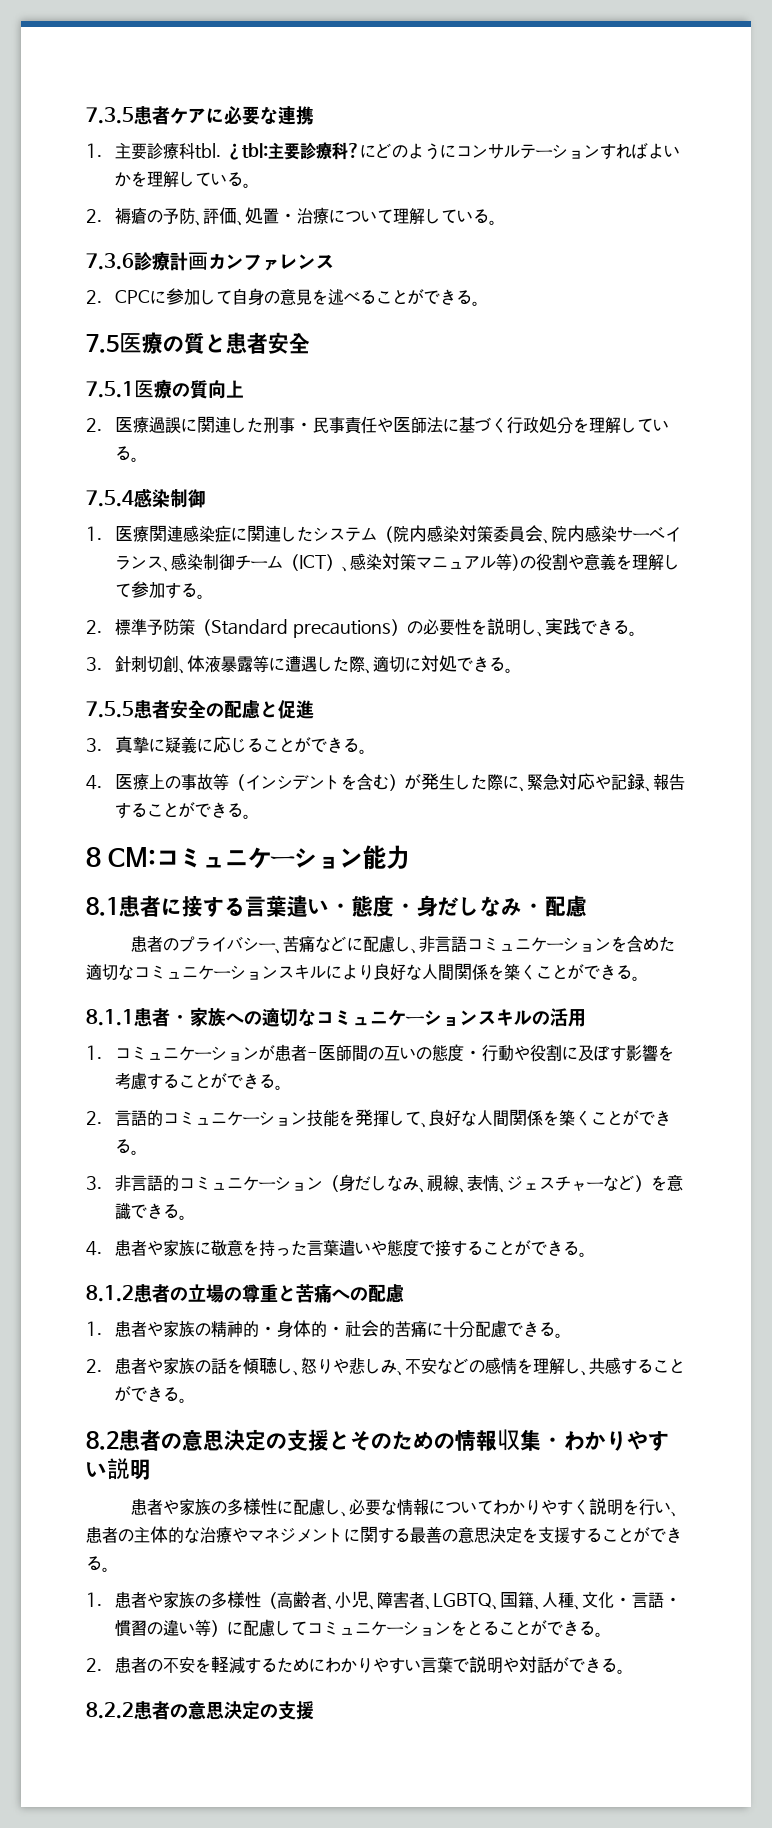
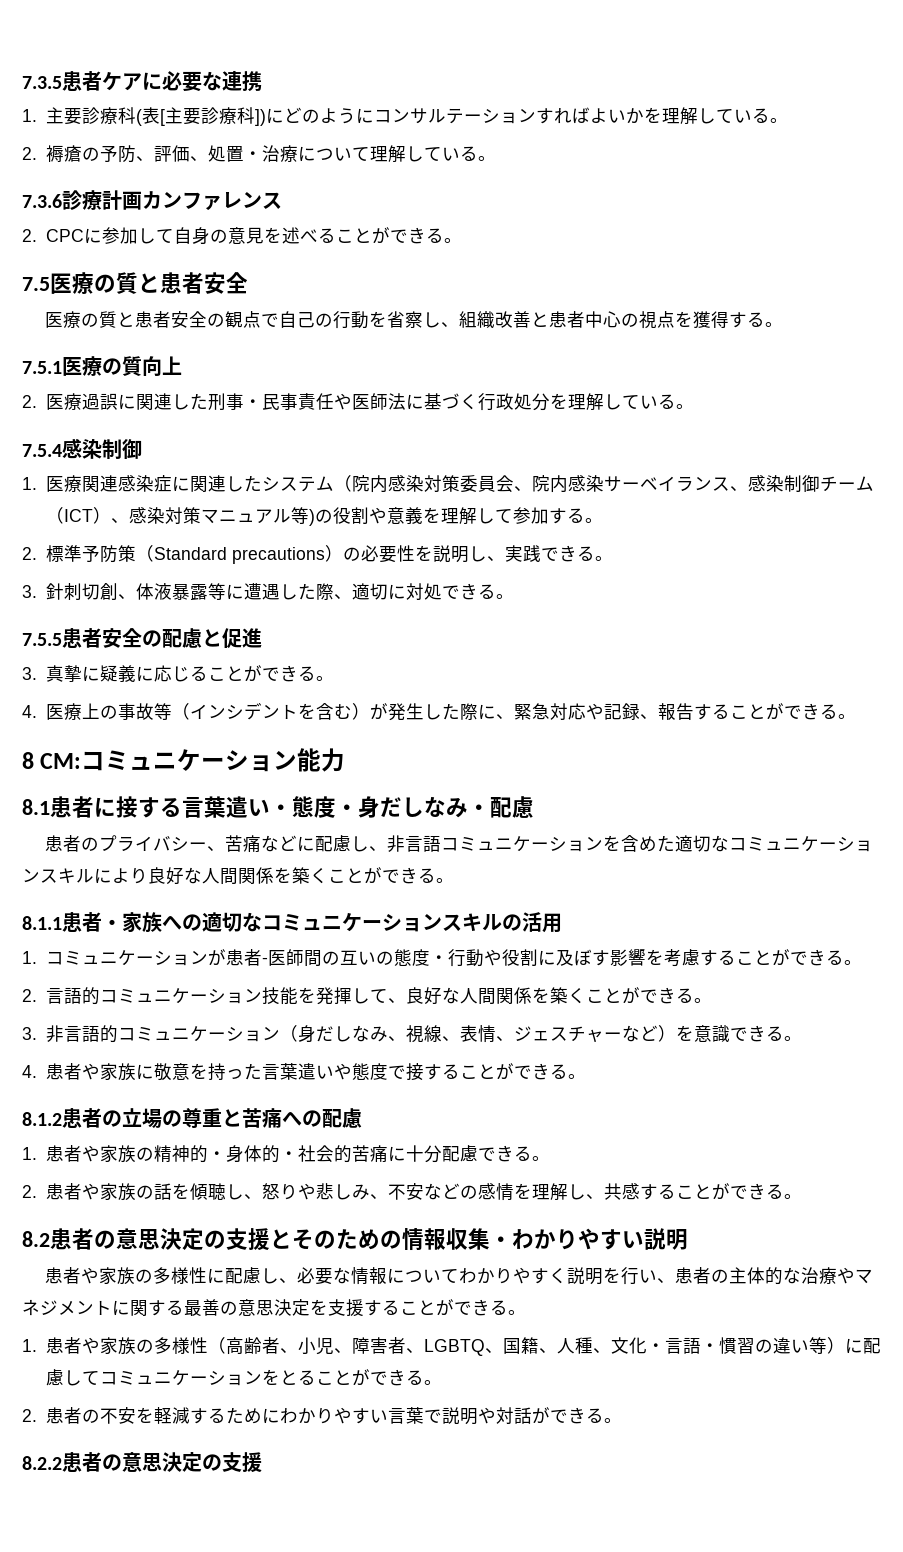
[195,142,361,160] tbl. ¿tbl:主要診療科? -> [135,107,266,126] (表[主要診療科])
(310, 343) none -> [44,311,783,329] // 医療の質と患者安全の観点で自己の行動を省察し、組織改善と患者中心の視点を獲得する。

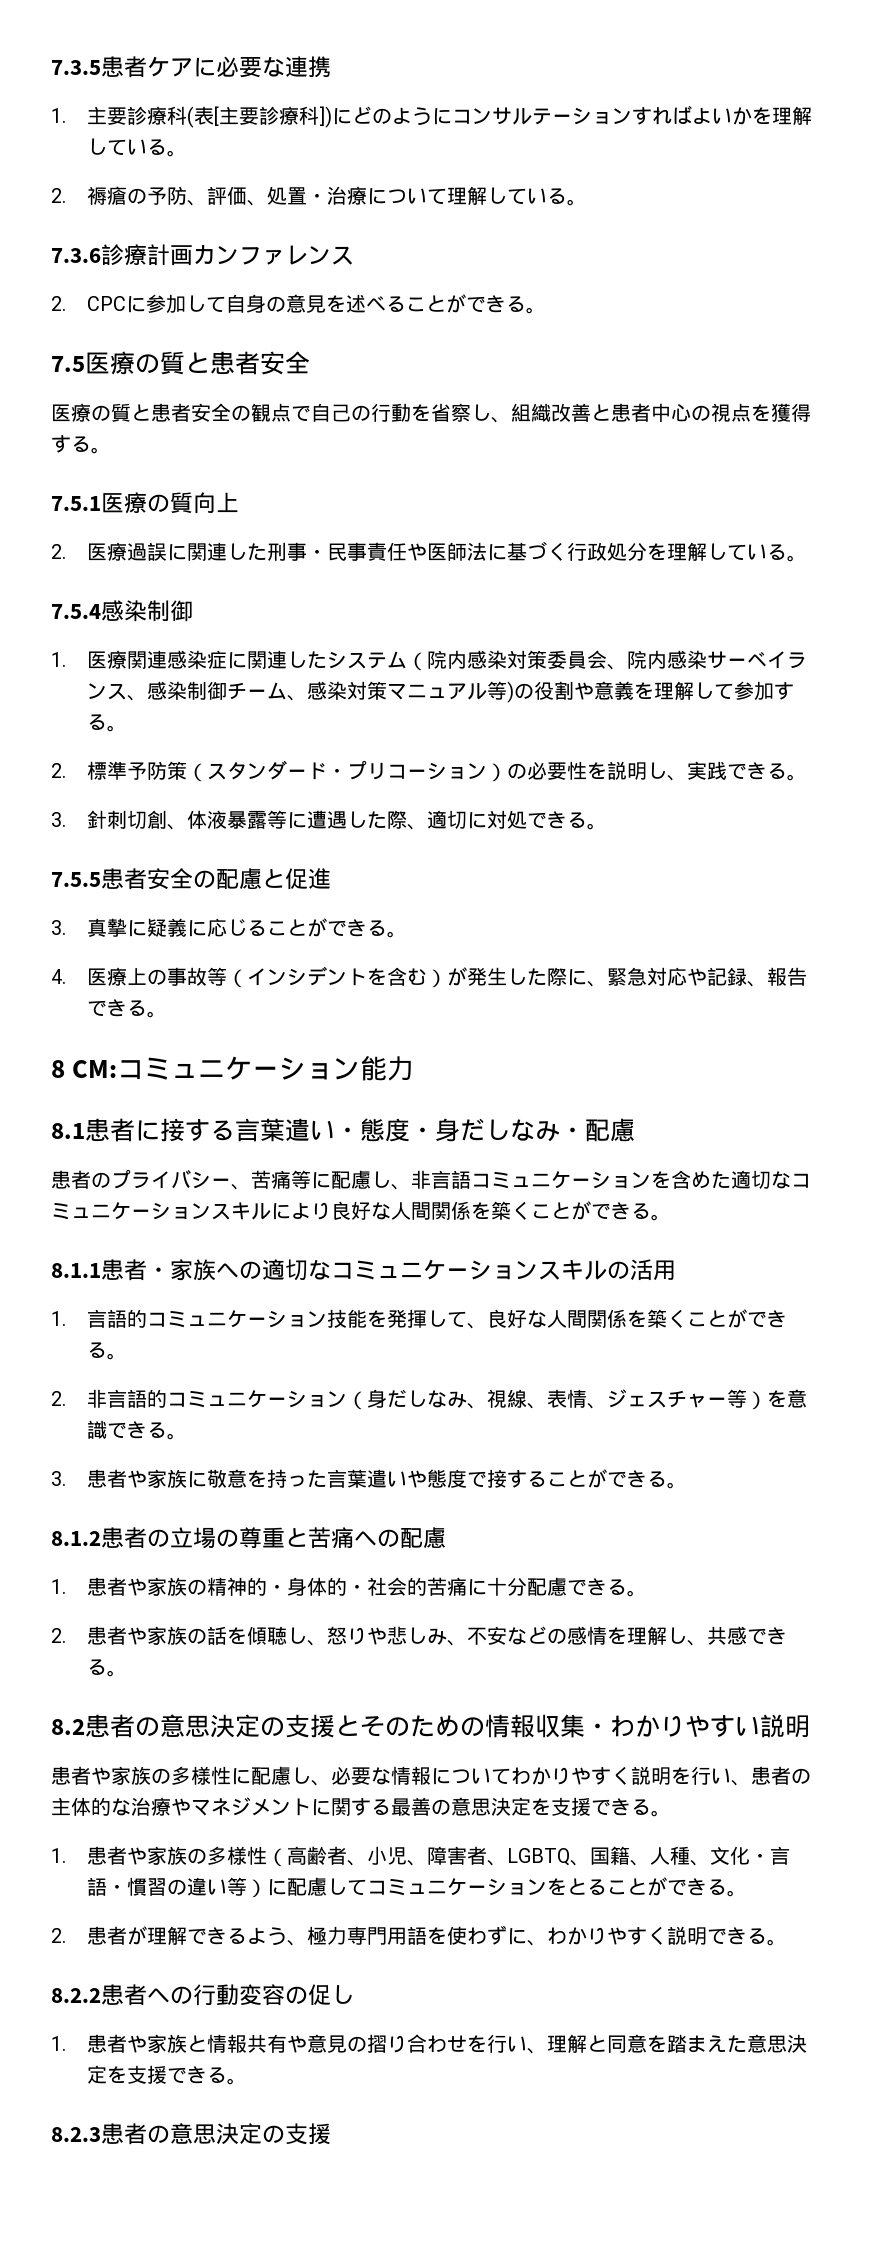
[45,507,111,524] （ICT） -> (288, 691) none
[153,547,325,564] Standard precautions -> [207,760,488,780] スタンダード・プリコーション
[693,703,784,720] することが -> (808, 976) none
[260,835,297,852] など -> [291,1170,311,1189] 等
[45,949,862,967] [22,989,37,1002] コミュニケーションが患者-医師間の互いの態度・行動や役割に及ぼす影響を考慮することができる。 // 2. -> (66, 1318) none
[22,1027,37,1040] 3. -> [51,1391,66,1406] 2.
[621,1025,658,1042] など -> [727,1389,748,1408] 等
[22,1065,37,1078] 4. -> [51,1471,66,1486] 3.
[639,1183,730,1200] することが -> (748, 1635) none
[364,1299,454,1316] することが -> (591, 1806) none
[81,1407,622,1425] [22,1456,62,1470] の不安を軽減するためにわかりやすい言葉で説明や対話ができる。 // 8.2.2 -> [127,1925,788,1946] [51,1984,354,2006] [51,2034,808,2054] [87,2065,248,2085] [51,2127,101,2142] が理解できるよう、極力専門用語を使わずに、わかりやすく説明できる。 // 8.2.2患者への行動変容の促し // 1.患者や家族と情報共有や意見の摺り合わせを行い、理解と同意を踏まえた意思決定を支援できる。 // 8.2.3

